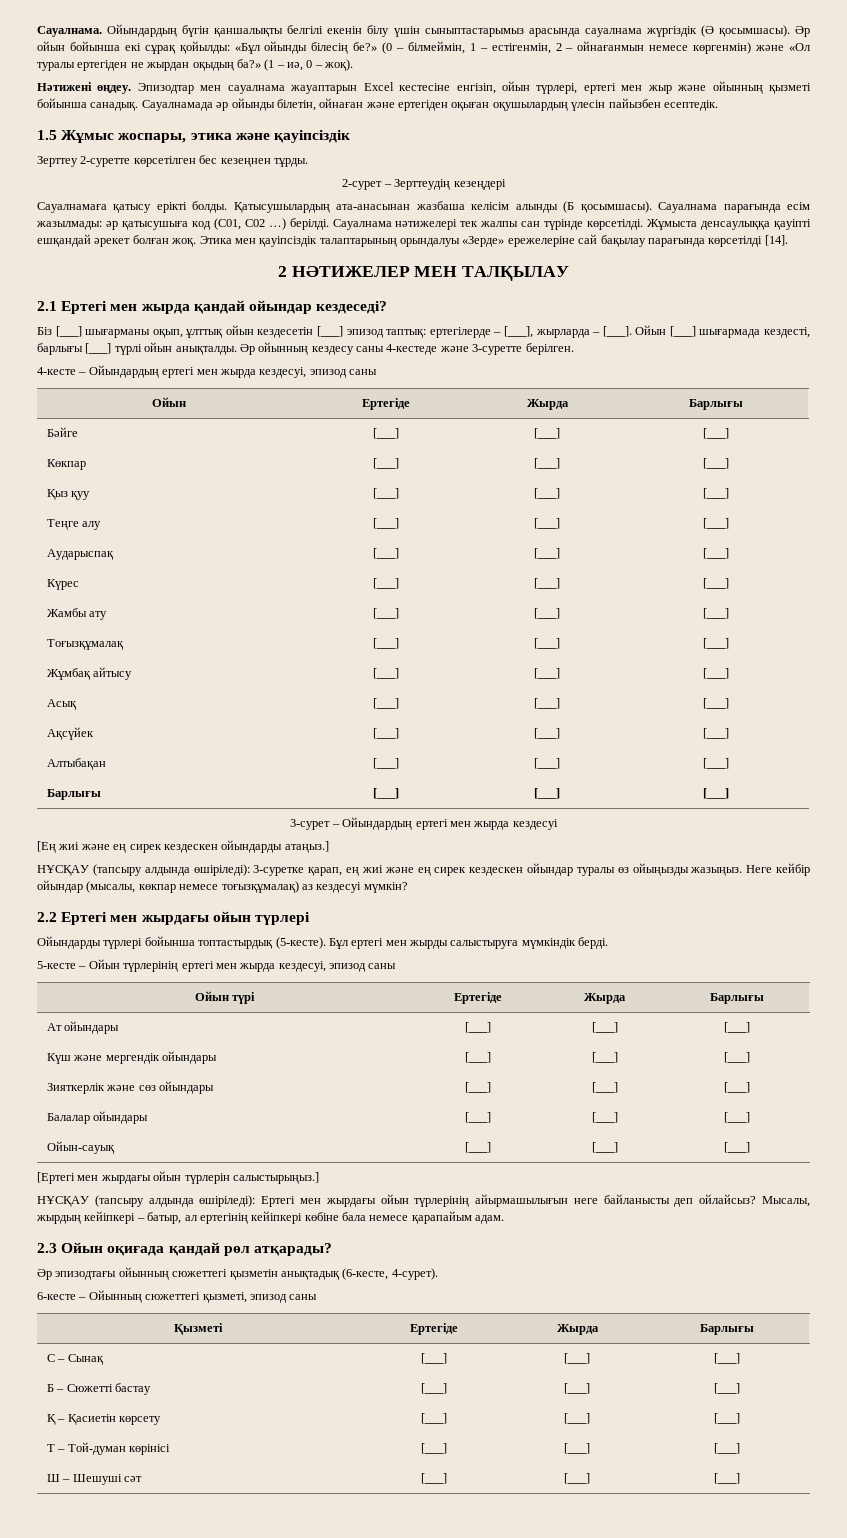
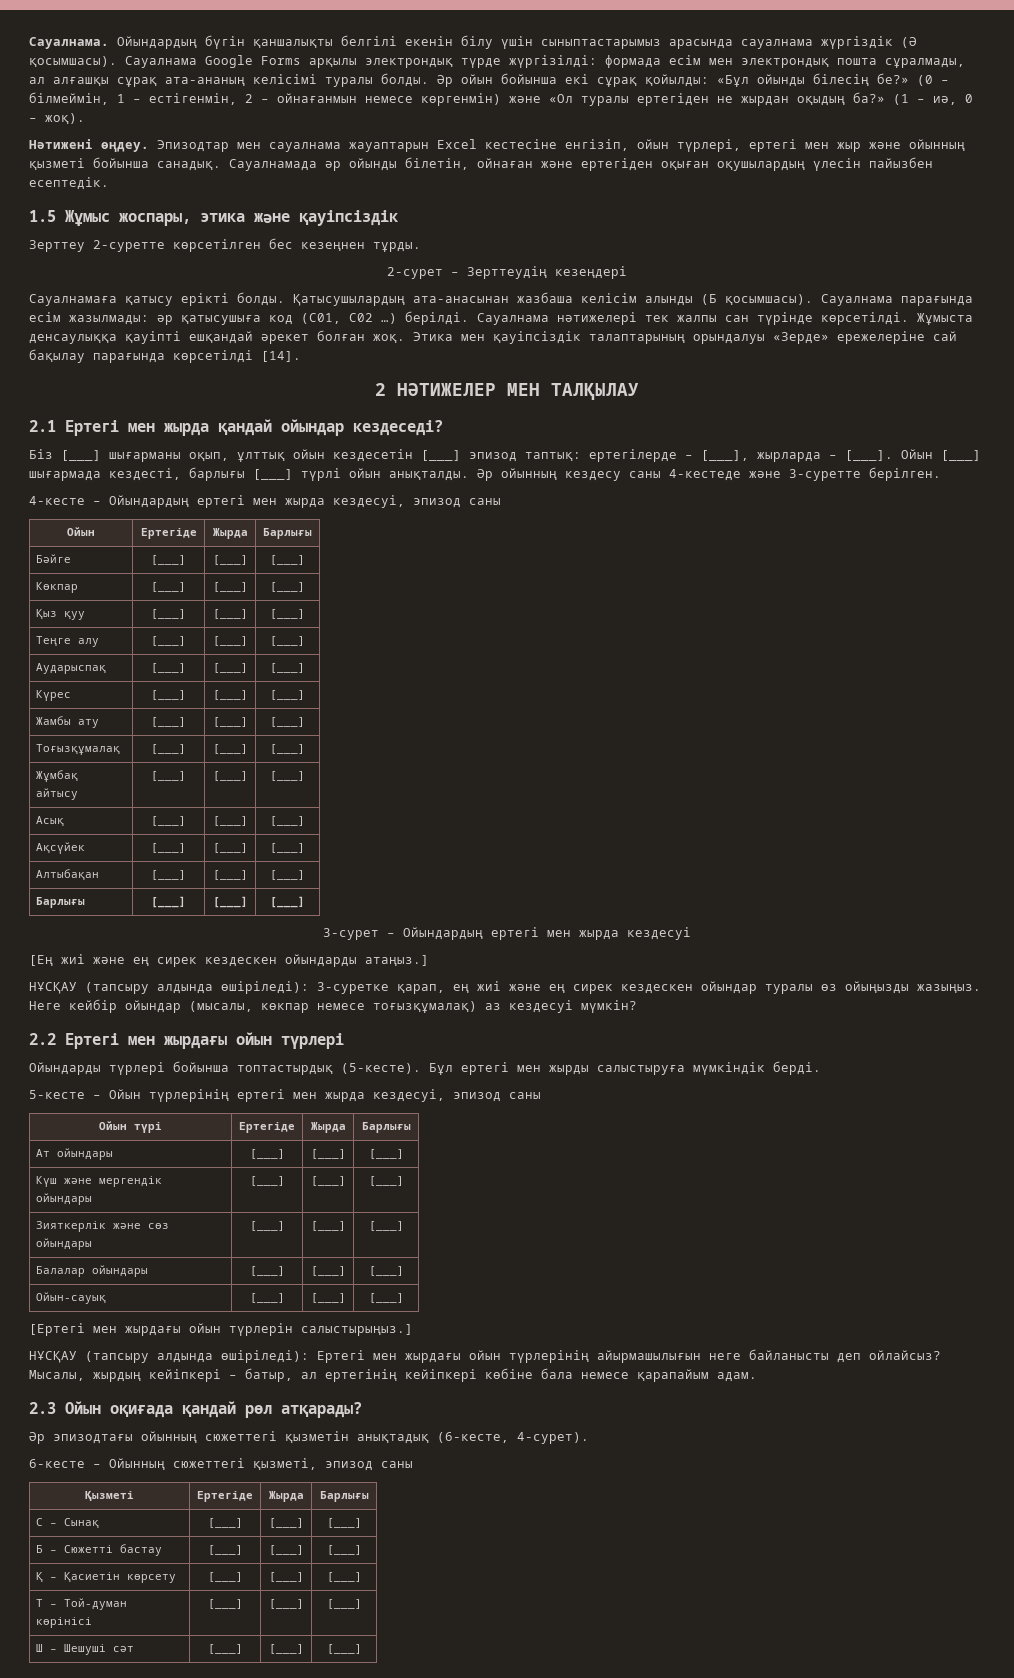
(790, 31) none -> [125,55,965,68] [29,73,429,87] Сауалнама Google Forms арқылы электрондық түрде жүргізілді: формада есім мен электрондық пошта сұралмады, ал алғашқы сұрақ ата-ананың келісімі туралы болды.

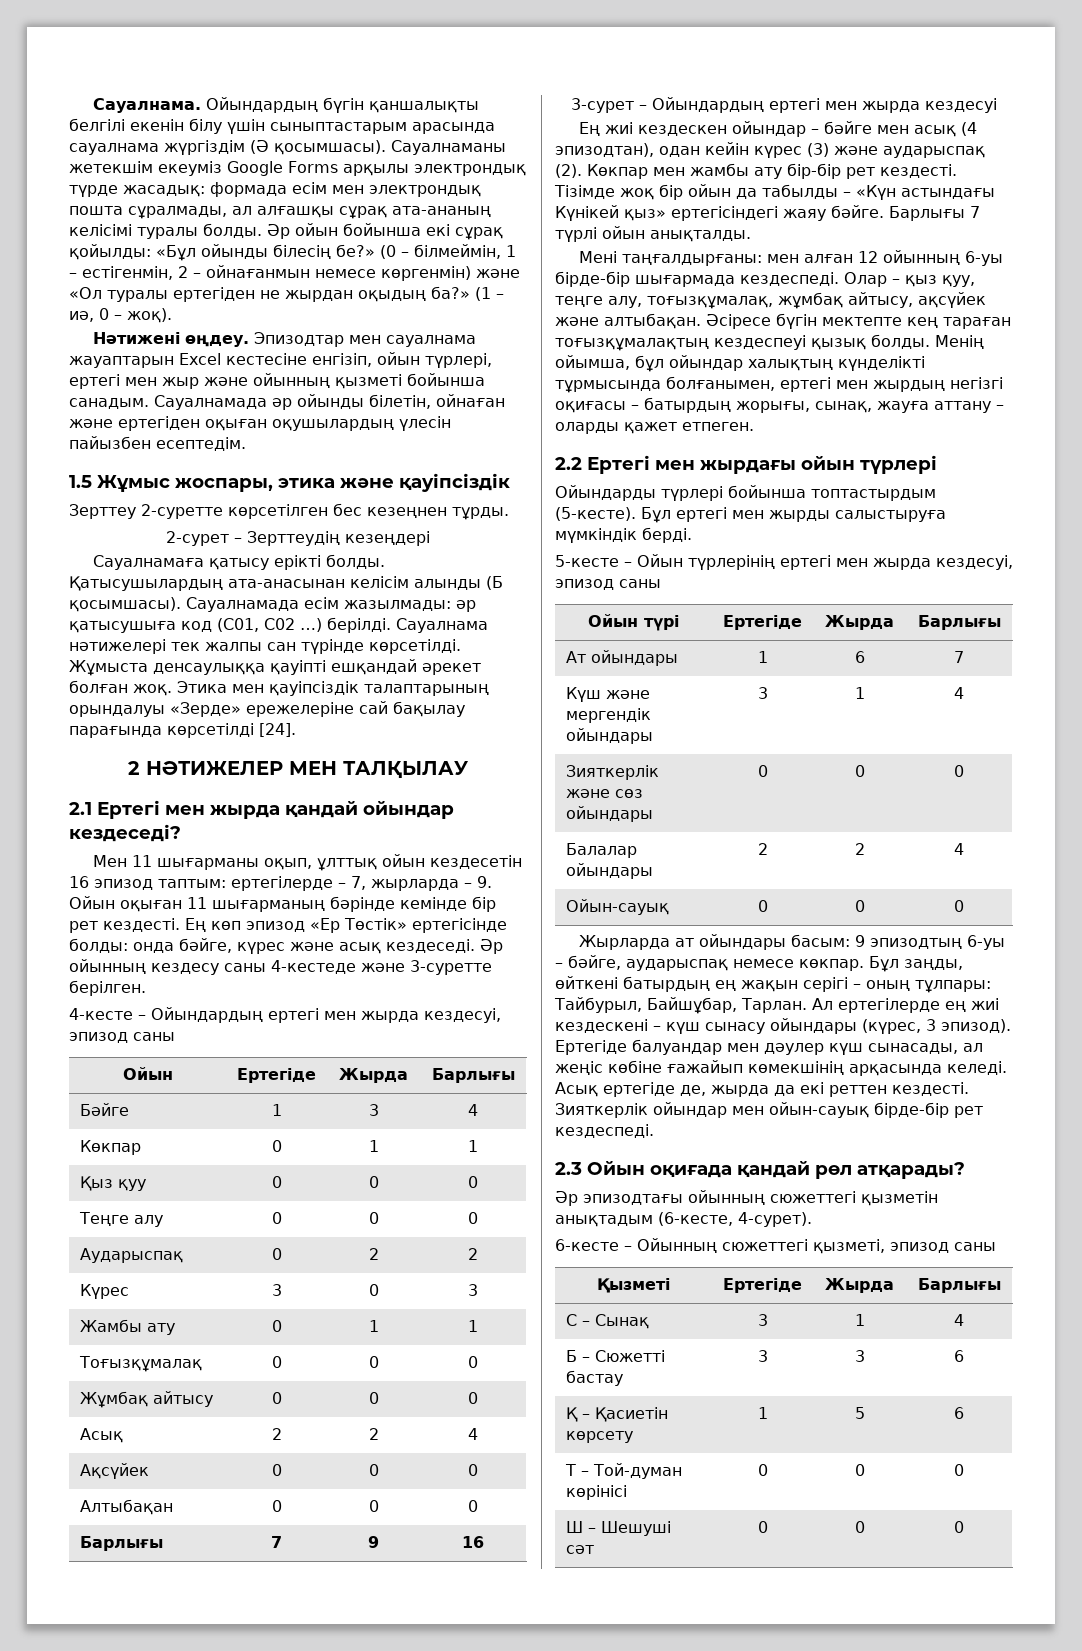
[541,39,661,49] сыныптастарымыз -> [270,122,407,134] сыныптастарым
[821,36,893,49] жүргіздік -> [164,140,245,155] жүргіздім
[125,56,197,68] Сауалнама -> [391,140,506,155] [69,161,222,176] Сауалнаманы жетекшім екеуміз
[509,55,597,68] жүргізілді: -> [123,185,205,197] жасадық:
[157,161,221,171] санадық. -> [69,398,149,409] санадым.
[29,177,109,190] есептедік. -> [156,437,246,451] есептедім.
[517,292,573,303] жазбаша -> (345, 583) none
[821,294,973,306] Сауалнама парағында -> [186,597,299,612] Сауалнамада
[261,351,301,362] [14]. -> [259,723,296,737] [24].
[29,449,101,461] Біз [___] -> [93,855,153,867] Мен 11
[421,450,581,462] [___] эпизод таптық: -> [69,876,226,890] 16 эпизод таптым:
[701,450,749,461] [___], -> [351,876,366,890] 7,
[845,449,981,461] [29,467,469,481] [___]. Ойын [___] шығармада кездесті, барлығы [___] түрлі ойын анықталды. -> [477,876,492,888] [69,896,496,912] [69,918,507,933] [69,938,475,954] 9. Ойын оқыған 11 шығарманың бәрінде кемінде бір рет кездесті. Ең көп эпизод «Ер Төстік» ертегісінде болды: онда бәйге, күрес және асық кездеседі.
[151,555,186,565] [212,555,248,565] [270,555,305,565] [36,582,79,593] [151,582,186,592] [212,582,248,592] [270,582,305,592] [___] | [___] | [___] // Көкпар | [___] | [___] | [___] -> [271,1104,282,1116] [368,1104,379,1116] [468,1104,478,1116] [80,1140,142,1155] [271,1140,282,1152] [368,1140,379,1152] [468,1140,478,1152] 1 | 3 | 4 // Көкпар | 0 | 1 | 1
[151,609,186,619] [212,609,248,619] [270,609,305,619] [___] | [___] | [___] -> [271,1176,282,1188] [368,1176,379,1188] [468,1176,478,1188] 0 | 0 | 0
[151,636,186,646] [212,636,248,646] [270,636,305,646] [36,663,107,674] [151,663,186,673] [212,663,248,673] [270,663,305,673] [36,690,72,701] [151,690,186,700] [212,690,248,700] [270,690,305,700] [36,716,100,728] [151,717,186,727] [212,717,248,727] [270,717,305,727] [36,744,121,755] [151,744,186,754] [212,744,248,754] [270,744,305,754] [36,770,79,782] [36,788,79,800] [151,771,186,781] [212,771,248,781] [270,771,305,781] [36,816,65,826] [151,816,186,826] [212,816,248,826] [270,816,305,826] [36,842,86,854] [151,843,186,853] [212,843,248,853] [270,843,305,853] [36,869,100,880] [151,870,186,880] [212,870,248,880] [270,870,305,880] [36,897,86,908] [151,896,186,908] [212,896,248,908] [270,896,305,908] [___] | [___] | [___] // Аударыспақ | [___] | [___] | [___] // Күрес | [___] | [___] | [___] // Жамбы ату | [___] | [___] | [___] // Тоғызқұмалақ | [___] | [___] | [___] // Жұмбақ айтысу | [___] | [___] | [___] // Асық | [___] | [___] | [___] // Ақсүйек | [___] | [___] | [___] // Алтыбақан | [___] | [___] | [___] // Барлығы | [___] | [___] | [___] -> [271,1212,282,1224] [368,1212,379,1224] [468,1212,478,1224] [80,1248,184,1263] [271,1248,282,1260] [368,1248,379,1260] [468,1248,478,1260] [80,1284,130,1299] [271,1284,282,1296] [368,1284,379,1296] [468,1284,478,1296] [80,1319,176,1335] [271,1320,282,1332] [368,1320,379,1332] [468,1320,478,1332] [79,1356,203,1372] [271,1356,282,1368] [368,1356,379,1368] [468,1356,478,1368] [80,1391,214,1408] [271,1392,282,1404] [368,1392,379,1404] [468,1392,478,1404] [80,1428,124,1443] [271,1428,282,1440] [368,1428,379,1440] [468,1428,478,1440] [80,1463,150,1479] [271,1464,282,1476] [368,1464,379,1476] [468,1464,478,1476] [80,1499,174,1515] [271,1500,282,1512] [368,1500,379,1512] [468,1500,478,1512] [80,1536,164,1551] [271,1536,282,1548] [368,1536,379,1548] [462,1536,484,1548] 0 | 0 | 0 // Аударыспақ | 0 | 2 | 2 // Күрес | 3 | 0 | 3 // Жамбы ату | 0 | 1 | 1 // Тоғызқұмалақ | 0 | 0 | 0 // Жұмбақ айтысу | 0 | 0 | 0 // Асық | 2 | 2 | 4 // Ақсүйек | 0 | 0 | 0 // Алтыбақан | 0 | 0 | 0 // Барлығы | 7 | 9 | 16
[29,954,429,967] [29,981,981,994] [29,999,637,1013] [Ең жиі және ең сирек кездескен ойындарды атаңыз.] // НҰСҚАУ (тапсыру алдында өшіріледі): 3-суретке қарап, ең жиі және ең сирек кездескен ойындар туралы өз ойыңызды жазыңыз. Неге кейбір ойындар (мысалы, көкпар немесе тоғызқұмалақ) аз кездесуі мүмкін? -> [579,121,978,137] [555,142,985,158] [555,163,957,179] [554,184,995,200] [555,205,980,221] [555,226,751,242] [579,250,1004,266] [555,271,975,287] [555,292,986,309] [555,313,1011,329] [555,334,984,351] [555,355,925,372] [555,376,1003,393] [555,397,1004,413] [555,422,754,434] Ең жиі кездескен ойындар – бәйге мен асық (4 эпизодтан), одан кейін күрес (3) және аударыспақ (2). Көкпар мен жамбы ату бір-бір рет кездесті. Тізімде жоқ бір ойын да табылды – «Күн астындағы Күнікей қыз» ертегісіндегі жаяу бәйге. Барлығы 7 түрлі ойын анықталды. // Мені таңғалдырғаны: мен алған 12 ойынның 6-уы бірде-бір шығармада кездеспеді. Олар – қыз қуу, теңге алу, тоғызқұмалақ, жұмбақ айтысу, ақсүйек және алтыбақан. Әсіресе бүгін мектепте кең тараған тоғызқұмалақтың кездеспеуі қызық болды. Менің ойымша, бұл ойындар халықтың күнделікті тұрмысында болғанымен, ертегі мен жырдың негізгі оқиғасы – батырдың жорығы, сынақ, жауға аттану – оларды қажет етпеген.
[237,1065,333,1075] топтастырдық -> [811,489,936,501] топтастырдым
[249,1149,285,1159] [310,1149,346,1159] [368,1149,404,1159] [___] | [___] | [___] -> [757,651,768,663] [854,651,865,663] [954,651,964,663] 1 | 6 | 7
[249,1176,285,1186] [310,1176,346,1186] [368,1176,404,1186] [___] | [___] | [___] -> [757,687,768,699] [854,687,865,699] [954,687,964,699] 3 | 1 | 4
[249,1221,285,1231] [310,1221,346,1231] [368,1221,404,1231] [___] | [___] | [___] -> [757,765,768,777] [854,765,865,777] [954,765,964,777] 0 | 0 | 0
[249,1266,285,1276] [310,1266,346,1276] [368,1266,404,1276] [36,1292,107,1304] [249,1293,285,1303] [310,1293,346,1303] [368,1293,404,1303] [29,1323,413,1336] [29,1349,941,1363] [29,1368,757,1382] [___] | [___] | [___] // Ойын-сауық | [___] | [___] | [___] // [Ертегі мен жырдағы ойын түрлерін салыстырыңыз.] // НҰСҚАУ (тапсыру алдында өшіріледі): Ертегі мен жырдағы ойын түрлерінің айырмашылығын неге байланысты деп ойлайсыз? Мысалы, жырдың кейіпкері – батыр, ал ертегінің кейіпкері көбіне бала немесе қарапайым адам. -> [757,843,768,855] [854,843,865,855] [954,843,964,855] [566,899,670,915] [757,900,768,912] [854,900,865,912] [954,900,964,912] [579,934,1006,950] [555,955,963,972] [555,976,991,993] [554,997,999,1014] [555,1018,1011,1034] [555,1039,983,1055] [555,1060,1007,1076] [555,1082,969,1097] [555,1102,983,1118] [555,1124,654,1138] 2 | 2 | 4 // Ойын-сауық | 0 | 0 | 0 // Жырларда ат ойындары басым: 9 эпизодтың 6-уы – бәйге, аударыспақ немесе көкпар. Бұл заңды, өйткені батырдың ең жақын серігі – оның тұлпары: Тайбурыл, Байшұбар, Тарлан. Ал ертегілерде ең жиі кездескені – күш сынасу ойындары (күрес, 3 эпизод). Ертегіде балуандар мен дәулер күш сынасады, ал жеңіс көбіне ғажайып көмекшінің арқасында келеді. Асық ертегіде де, жырда да екі реттен кездесті. Зияткерлік ойындар мен ойын-сауық бірде-бір рет кездеспеді.
[357,1434,429,1444] анықтадық -> [555,1215,653,1227] анықтадым
[207,1518,243,1528] [268,1518,304,1528] [326,1518,362,1528] [___] | [___] | [___] -> [757,1314,768,1326] [854,1314,865,1326] [954,1314,964,1326] 3 | 1 | 4
[207,1545,243,1555] [268,1545,304,1555] [326,1545,362,1555] [___] | [___] | [___] -> [757,1350,768,1362] [854,1350,865,1362] [954,1350,964,1362] 3 | 3 | 6
[207,1572,243,1582] [268,1572,304,1582] [326,1572,362,1582] [___] | [___] | [___] -> [757,1407,768,1419] [854,1407,865,1419] [954,1407,964,1419] 1 | 5 | 6
[207,1599,243,1609] [268,1599,304,1609] [326,1599,362,1609] [___] | [___] | [___] -> [757,1464,768,1476] [854,1464,865,1476] [954,1464,964,1476] 0 | 0 | 0
[207,1644,243,1654] [268,1644,304,1654] [326,1644,362,1654] [___] | [___] | [___] -> [757,1521,768,1533] [854,1521,865,1533] [954,1521,964,1533] 0 | 0 | 0

